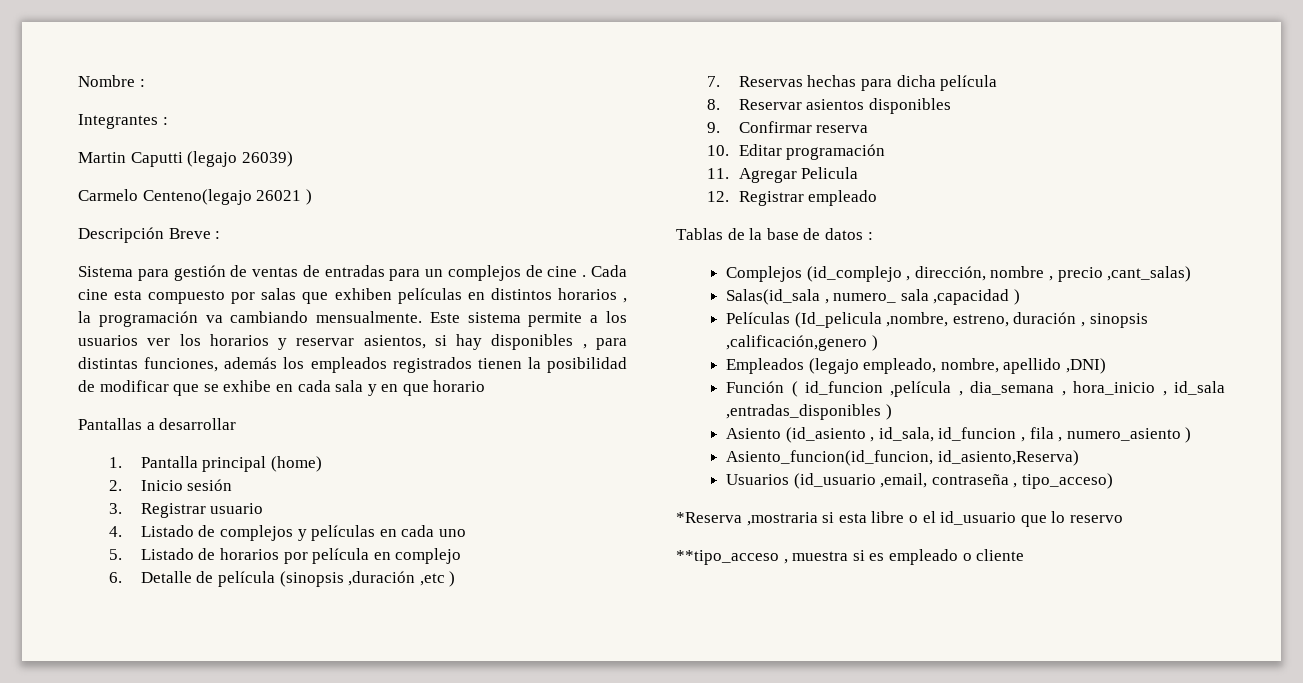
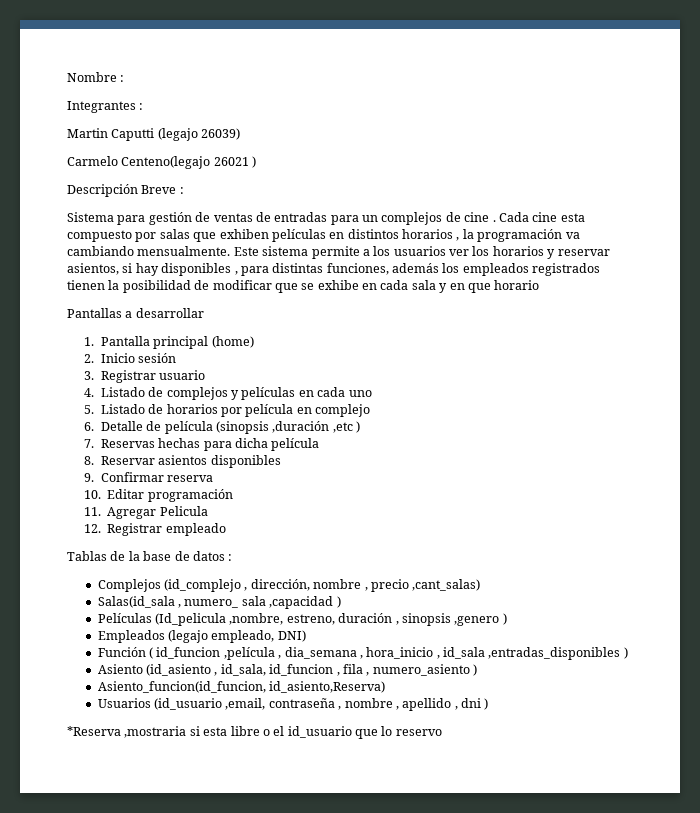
[726,335,868,351] ,calificación,genero -> [454,616,500,626] ,genero
[940,358,1107,374] nombre, apellido ,DNI) -> [277,630,306,642] DNI)
[1022,473,1114,489] tipo_acceso) -> [344,698,489,711] nombre , apellido , dni )
[676,549,1025,565] // **tipo_acceso , muestra si es empleado o cliente -> (442, 732) none

